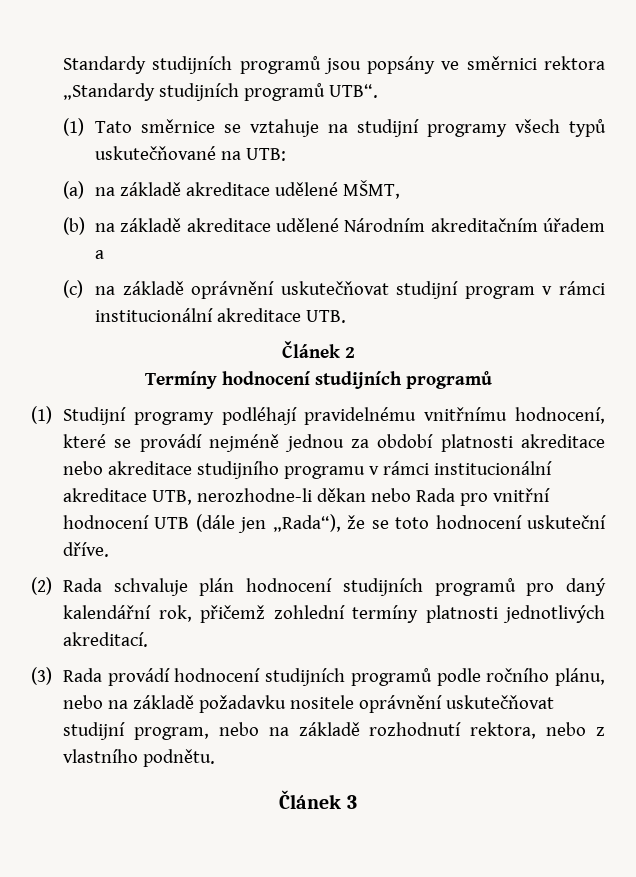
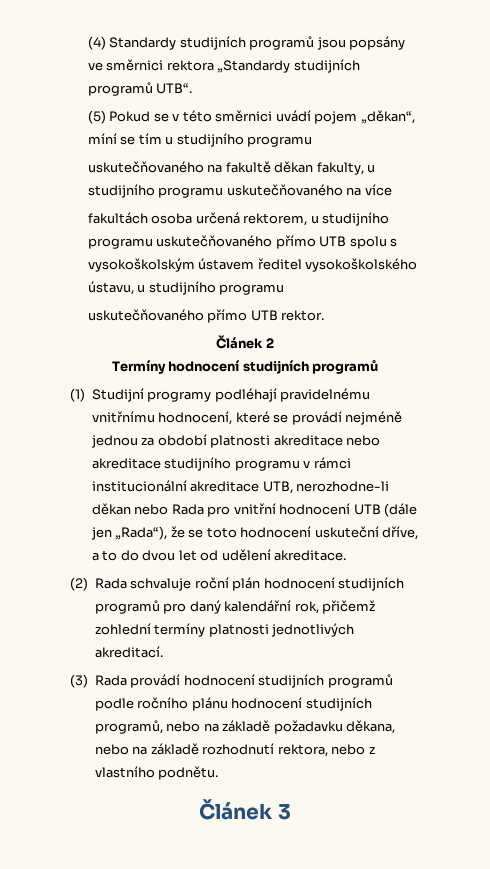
(62, 65) none -> [87,36,106,50] (4)
[62,118,606,137] [94,146,286,161] [62,180,400,199] [62,217,605,235] [94,250,104,259] [62,280,605,299] [94,308,346,323] (1) Tato směrnice se vztahuje na studijní programy všech typů uskutečňované na UTB: // (a) na základě akreditace udělené MŠMT, // (b) na základě akreditace udělené Národním akreditačním úřadem a // (c) na základě oprávnění uskutečňovat studijní program v rámci institucionální akreditace UTB. -> [87,110,415,124] [87,133,313,147] [87,161,376,175] [87,184,392,198] [87,212,390,226] [87,235,398,249] [87,258,418,272] [87,281,285,295] [87,309,325,323] (5) Pokud se v této směrnici uvádí pojem „děkan“, míní se tím u studijního programu // uskutečňovaného na fakultě děkan fakulty, u studijního programu uskutečňovaného na více // fakultách osoba určená rektorem, u studijního programu uskutečňovaného přímo UTB spolu s vysokoškolským ústavem ředitel vysokoškolského ústavu, u studijního programu // uskutečňovaného přímo UTB rektor.
[62,542,109,557] dříve. -> [382,526,419,540] [91,549,347,561] dříve, a to do dvou let od udělení akreditace.
(188, 587) none -> [194,577,229,589] roční
[555,668,605,686] [62,695,554,713] [62,722,209,740] plánu, nebo na základě požadavku nositele oprávnění uskutečňovat studijní program, -> [191,697,372,711] [94,720,396,734] plánu hodnocení studijních programů, nebo na základě požadavku děkana,

